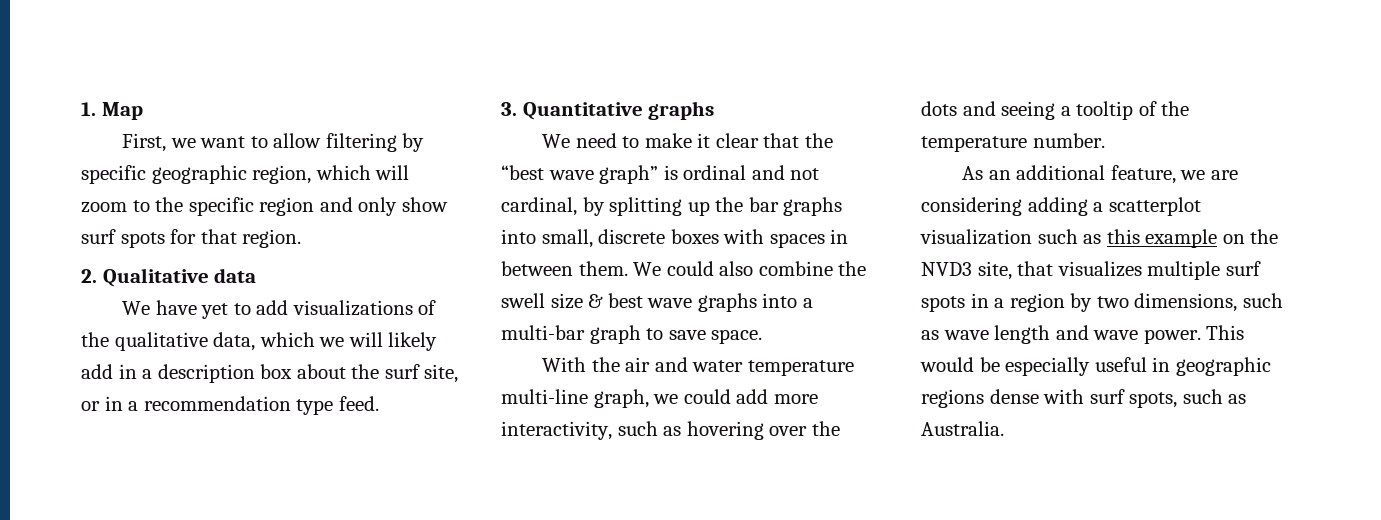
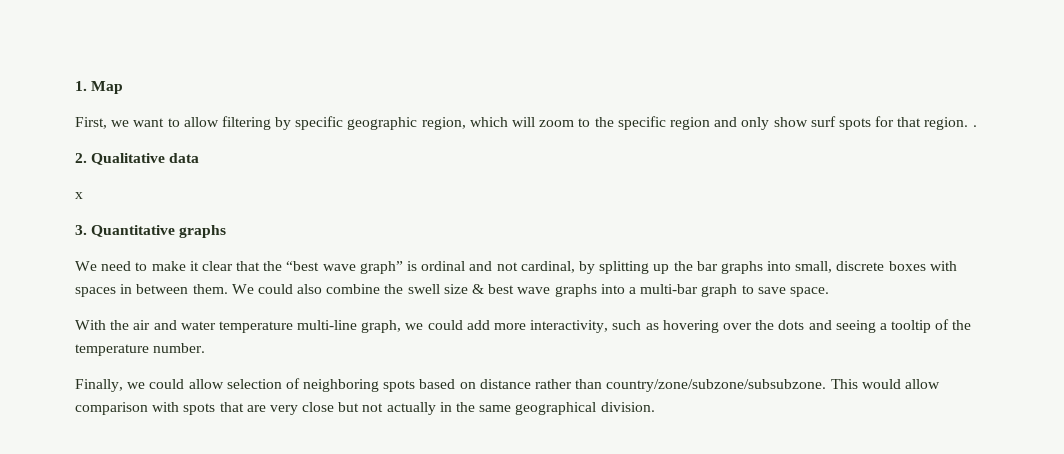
(302, 238) none -> [972,125,977,127] .
[122,300,437,319] [81,332,438,351] [81,364,459,383] [81,396,379,415] We have yet to add visualizations of the qualitative data, which we will likely add in a description box about the surf site, or in a recommendation type feed. -> [75,192,83,199] x
[962,165,1238,184] [921,197,1201,216] [920,229,1279,248] [921,261,1261,280] [921,293,1283,312] [921,325,1245,344] [920,357,1271,376] [921,389,1247,408] [921,421,1004,436] As an additional feature, we are considering adding a scatterplot visualization such as this example on the NVD3 site, that visualizes multiple surf spots in a region by two dimensions, such as wave length and wave power. This would be especially useful in geographic regions dense with surf spots, such as Australia. -> [75,378,940,392] [75,402,655,415] Finally, we could allow selection of neighboring spots based on distance rather than country/zone/subzone/subsubzone. This would allow comparison with spots that are very close but not actually in the same geographical division.

